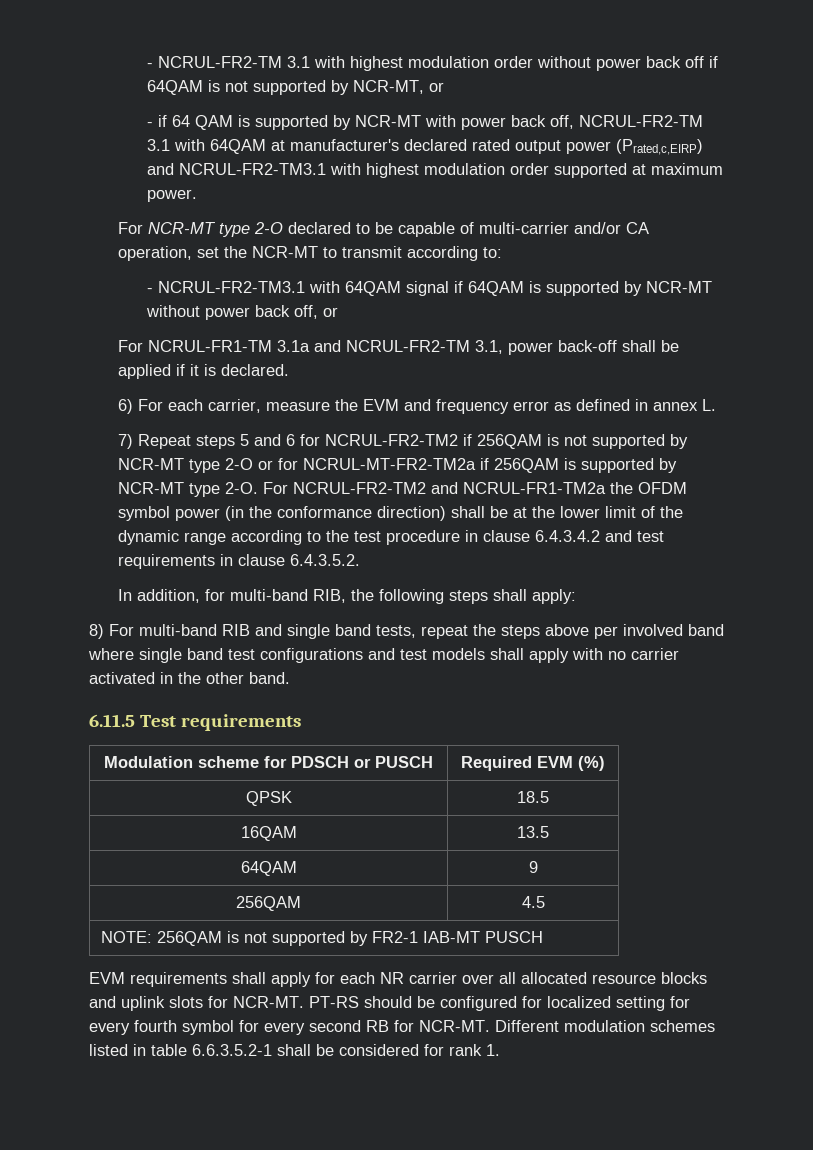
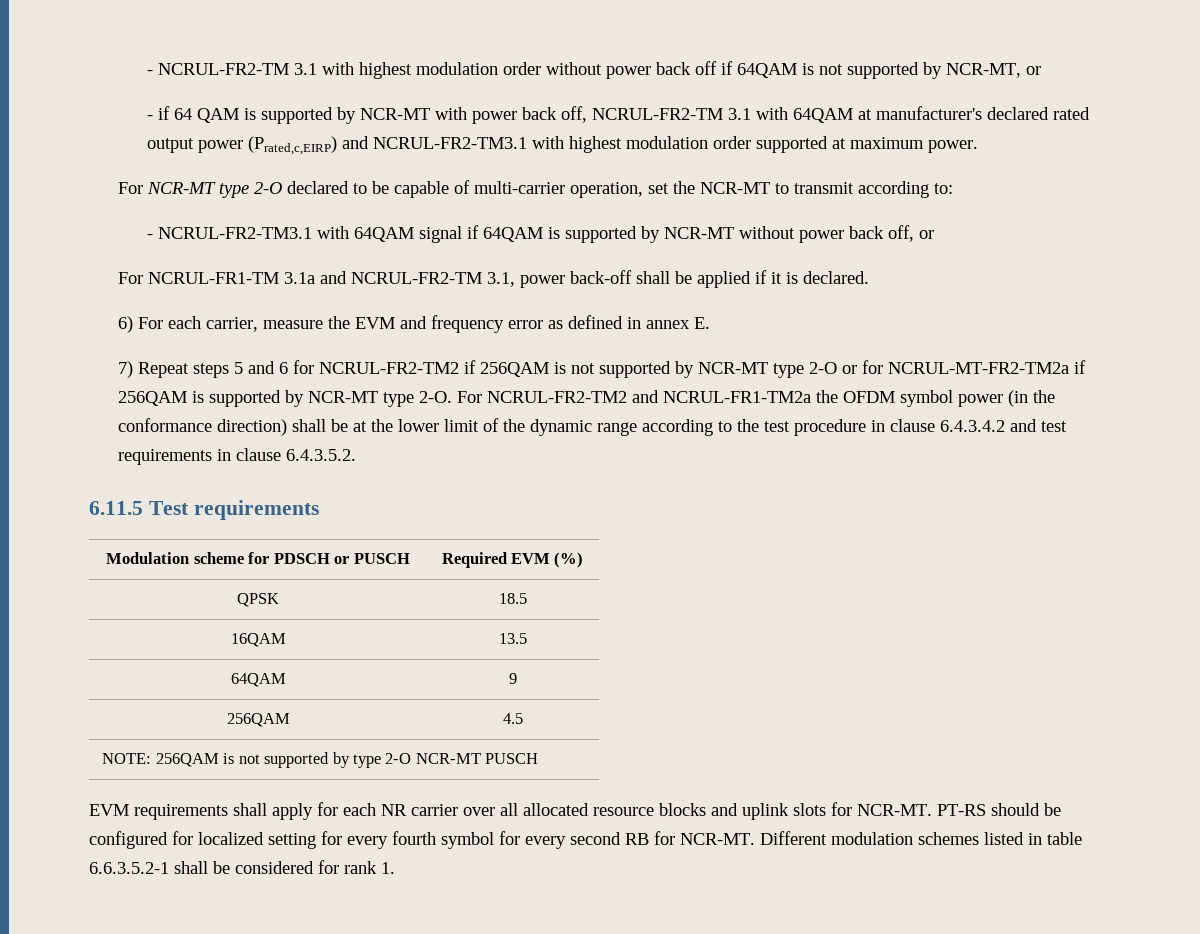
[574,222,650,234] and/or CA -> (566, 187) none
[702,399,717,411] L. -> [694,317,711,329] E.
[118,589,577,604] [89,624,724,639] [88,648,679,663] [89,672,290,684] // In addition, for multi-band RIB, the following steps shall apply: // 8) For multi-band RIB and single band tests, repeat the steps above per involved band where single band test configurations and test models shall apply with no carrier activated in the other band. -> (357, 455) none
[372,931,481,943] FR2-1 IAB-MT -> [352,753,481,768] type 2-O NCR-MT

